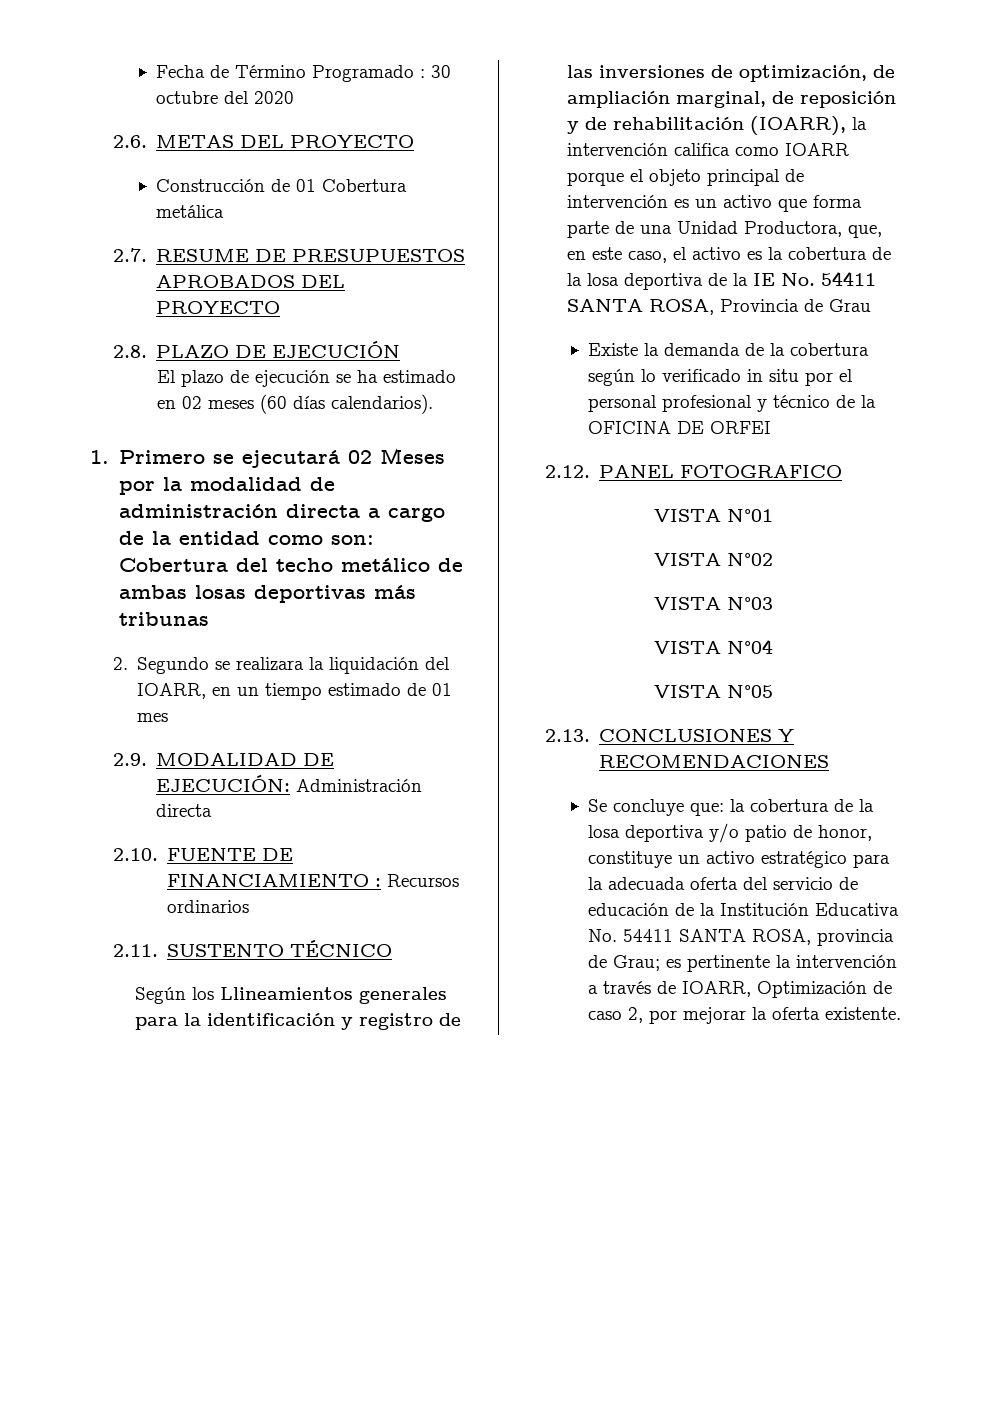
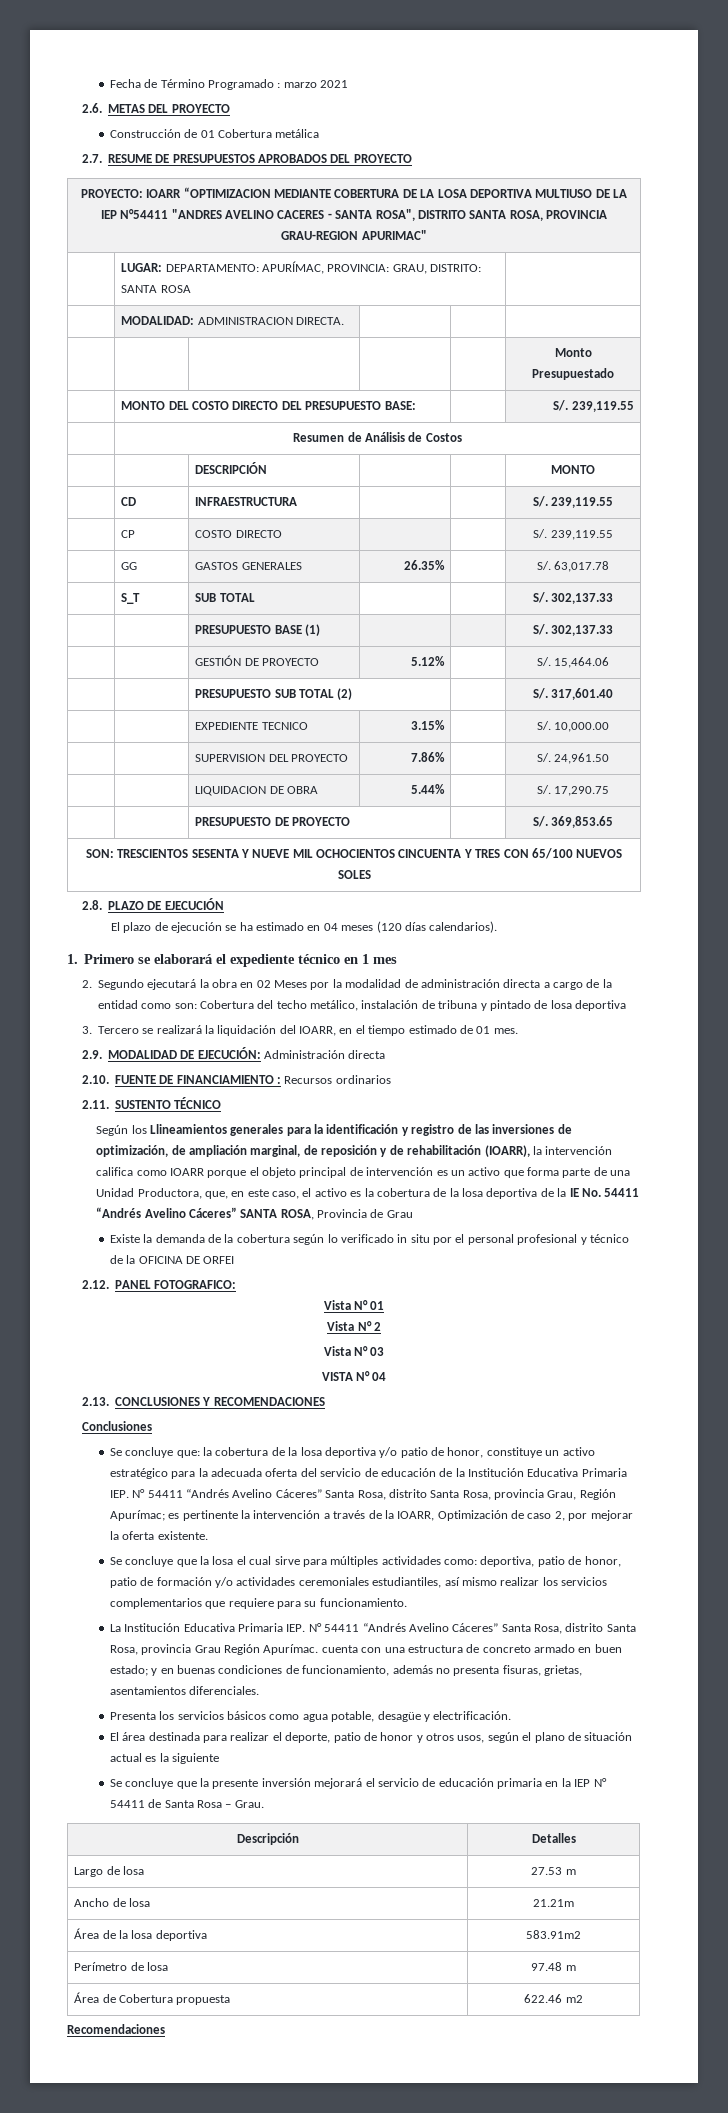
[430,65,451,78] [155,91,294,104] 30 octubre del 2020 -> [283,80,349,88] marzo 2021
(280, 307) none -> [80,187,628,198] [100,209,608,221] [281,230,427,240] [121,261,482,274] [121,285,191,293] [121,316,345,325] [554,348,592,357] [532,368,614,380] [121,401,416,410] [553,400,634,412] [293,432,462,442] [195,462,268,474] [551,465,595,474] [121,497,137,506] [195,497,298,506] [532,496,614,508] [121,530,136,538] [195,530,282,538] [533,529,613,540] [121,562,138,570] [195,562,302,570] [403,560,445,570] [536,561,610,572] [121,593,141,604] [195,593,255,602] [532,592,614,604] [195,624,321,636] [532,624,614,636] [195,655,320,666] [410,656,445,666] [536,657,610,668] [195,688,353,700] [532,688,614,700] [195,722,308,730] [410,720,445,730] [536,721,610,732] [195,754,349,762] [410,752,445,762] [536,753,610,764] [195,786,319,796] [410,784,445,794] [536,785,610,796] [195,817,351,826] [532,816,614,828] [85,848,623,859] [337,870,371,879] // PROYECTO: IOARR “OPTIMIZACION MEDIANTE COBERTURA DE LA LOSA DEPORTIVA MULTIUSO DE LA IEP N°54411 "ANDRES AVELINO CACERES - SANTA ROSA", DISTRITO SANTA ROSA, PROVINCIA GRAU-REGION APURIMAC" // | LUGAR: DEPARTAMENTO: APURÍMAC, PROVINCIA: GRAU, DISTRITO: SANTA ROSA | // | MODALIDAD: ADMINISTRACION DIRECTA. | | | // | | | | | Monto Presupuestado // | MONTO DEL COSTO DIRECTO DEL PRESUPUESTO BASE: | | S/. 239,119.55 // | Resumen de Análisis de Costos // | | DESCRIPCIÓN | | | MONTO // | CD | INFRAESTRUCTURA | | | S/. 239,119.55 // | CP | COSTO DIRECTO | | | S/. 239,119.55 // | GG | GASTOS GENERALES | 26.35% | | S/. 63,017.78 // | S_T | SUB TOTAL | | | S/. 302,137.33 // | | PRESUPUESTO BASE (1) | | | S/. 302,137.33 // | | GESTIÓN DE PROYECTO | 5.12% | | S/. 15,464.06 // | | PRESUPUESTO SUB TOTAL (2) | | S/. 317,601.40 // | | EXPEDIENTE TECNICO | 3.15% | | S/. 10,000.00 // | | SUPERVISION DEL PROYECTO | 7.86% | | S/. 24,961.50 // | | LIQUIDACION DE OBRA | 5.44% | | S/. 17,290.75 // | | PRESUPUESTO DE PROYECTO | | S/. 369,853.65 // SON: TRESCIENTOS SESENTA Y NUEVE MIL OCHOCIENTOS CINCUENTA Y TRES CON 65/100 NUEVOS SOLES
[182,394,288,414] 02 meses (60 -> [323,921,402,933] 04 meses (120
[241,450,340,468] ejecutará -> [154,954,398,967] [81,979,254,990] elaborará el expediente técnico en 1 mes // 2. Segundo ejecutará la obra en
[340,558,463,572] [118,585,416,603] [118,612,209,626] [112,657,304,674] metálico de ambas losas deportivas más tribunas // 2. Segundo se realizara -> [310,1000,627,1011] [81,1025,202,1034] metálico, instalación de tribuna y pintado de losa deportiva // 3. Tercero se realizará
[236,687,259,696] un -> [355,1025,365,1034] el
[136,713,168,722] mes -> [493,1028,518,1034] mes.
(876, 278) none -> [96,1207,237,1218] “Andrés Avelino Cáceres”
[679,465,842,478] [654,509,773,522] [654,553,773,566] [654,597,773,610] [654,639,773,654] [654,685,773,698] FOTOGRAFICO // VISTA N°01 // VISTA N°02 // VISTA N°03 // VISTA N°04 // VISTA N°05 -> [154,1280,237,1289] [323,1300,385,1310] [327,1321,381,1331] [323,1346,385,1356] [321,1371,387,1381] FOTOGRAFICO: // Vista N° 01 // Vista N° 2 // Vista N° 03 // VISTA N° 04
(829, 761) none -> [81,1421,152,1431] // Conclusiones
[587,929,894,946] [587,955,660,971] No. 54411 SANTA ROSA, provincia de Grau; -> [581,1468,627,1477] [109,1489,616,1500] [109,1510,165,1521] Primaria IEP. N° 54411 “Andrés Avelino Cáceres” Santa Rosa, distrito Santa Rosa, provincia Grau, Región Apurímac;
(676, 987) none -> [384,1510,394,1519] la
(901, 1013) none -> [109,1556,621,1567] [109,1577,608,1588] [109,1598,407,1609] [109,1623,636,1634] [109,1644,622,1655] [109,1665,583,1676] [109,1686,260,1695] [109,1711,512,1722] [109,1732,633,1743] [109,1753,220,1764] [109,1778,607,1789] [109,1799,264,1808] [236,1833,299,1845] [531,1833,576,1843] [74,1866,145,1877] [531,1867,576,1875] [74,1898,151,1907] [533,1899,574,1907] [74,1928,207,1941] [526,1930,581,1939] [74,1962,169,1971] [531,1962,576,1971] [74,1992,231,2005] [524,1994,583,2003] [67,2024,165,2034] // Se concluye que la losa el cual sirve para múltiples actividades como: deportiva, patio de honor, patio de formación y/o actividades ceremoniales estudiantiles, así mismo realizar los servicios complementarios que requiere para su funcionamiento. // La Institución Educativa Primaria IEP. N° 54411 “Andrés Avelino Cáceres” Santa Rosa, distrito Santa Rosa, provincia Grau Región Apurímac. cuenta con una estructura de concreto armado en buen estado; y en buenas condiciones de funcionamiento, además no presenta fisuras, grietas, asentamientos diferenciales. // Presenta los servicios básicos como agua potable, desagüe y electrificación. // El área destinada para realizar el deporte, patio de honor y otros usos, según el plano de situación actual es la siguiente // Se concluye que la presente inversión mejorará el servicio de educación primaria en la IEP N° 54411 de Santa Rosa – Grau. // Descripción | Detalles // Largo de losa | 27.53 m // Ancho de losa | 21.21m // Área de la losa deportiva | 583.91m2 // Perímetro de losa | 97.48 m // Área de Cobertura propuesta | 622.46 m2 // Recomendaciones

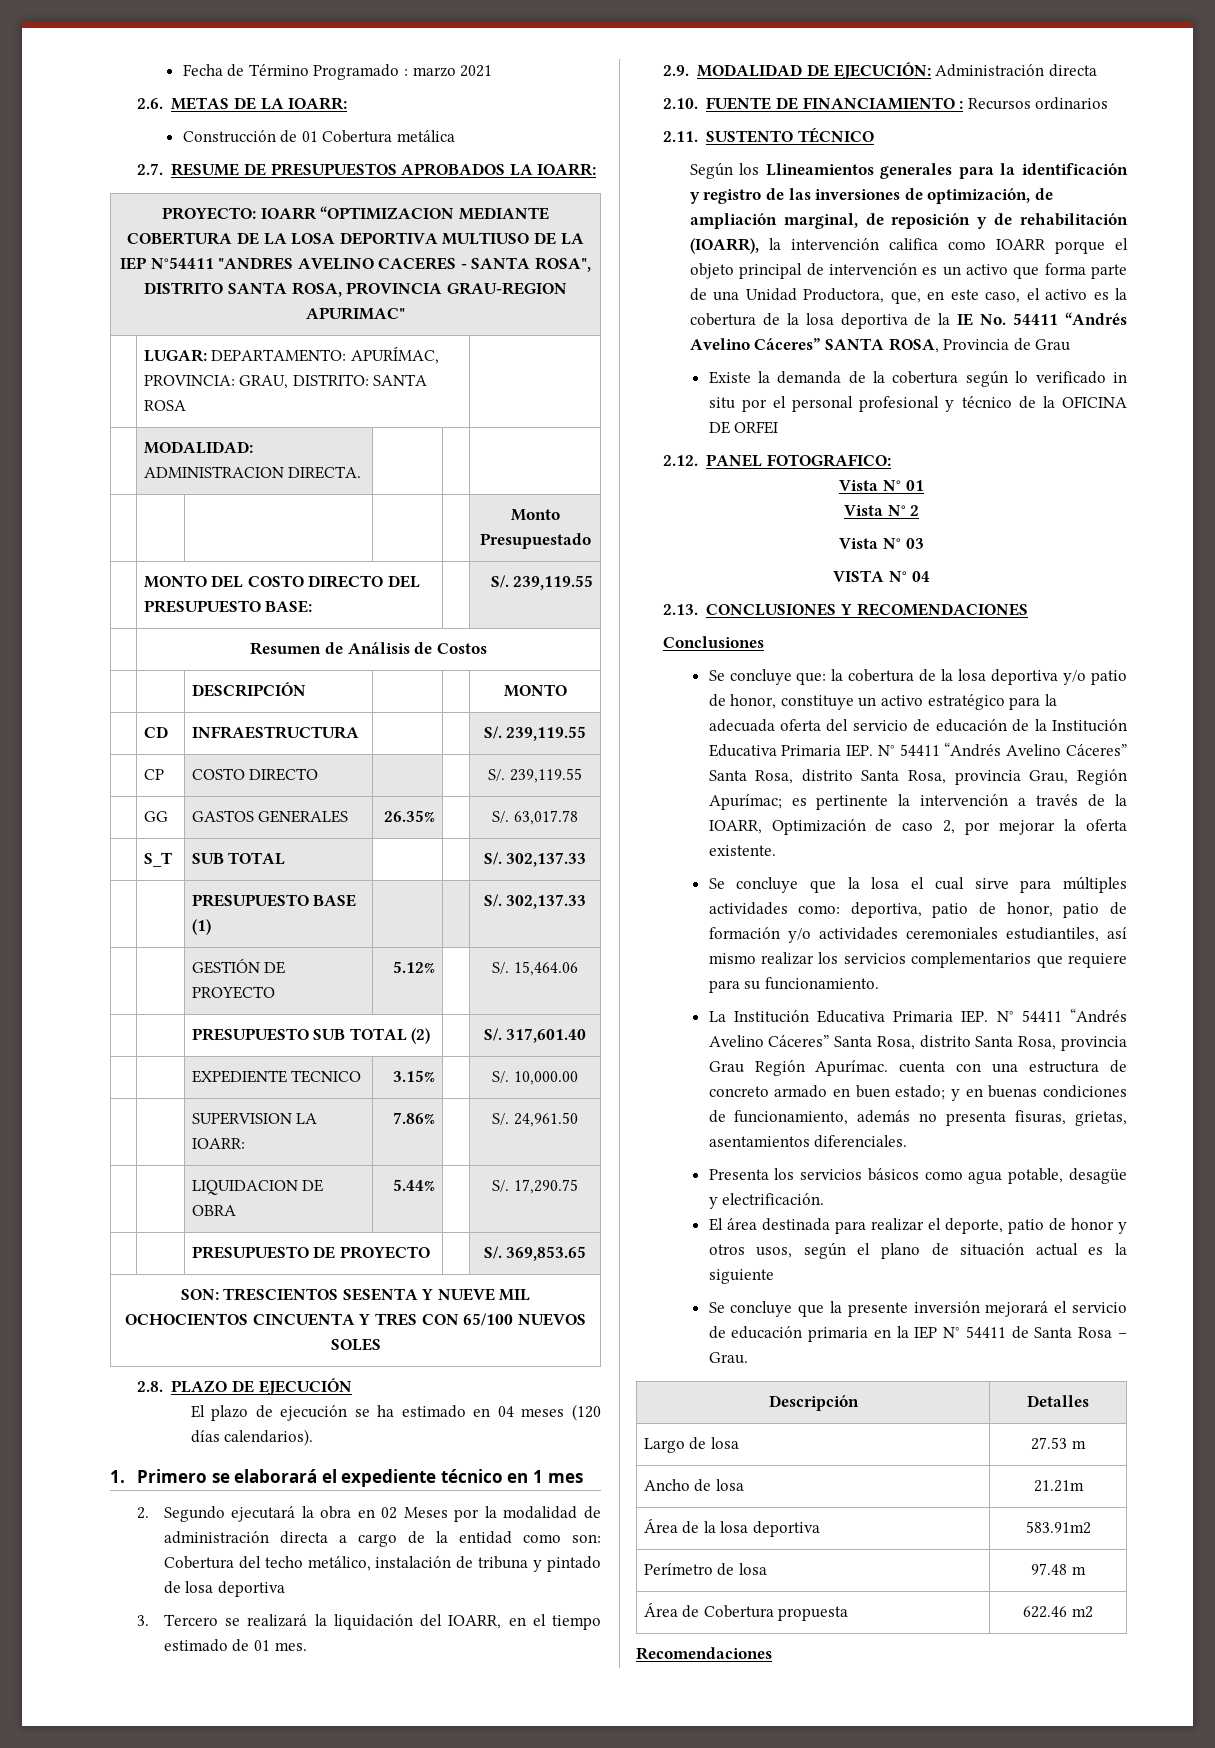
[148,104,230,113] DEL PROYECTO -> [234,97,348,110] DE LA IOARR:
[330,154,412,163] DEL PROYECTO -> [509,163,597,176] LA IOARR:
[268,754,349,762] DEL PROYECTO -> [296,1113,318,1124] [191,1138,245,1149] LA IOARR:

